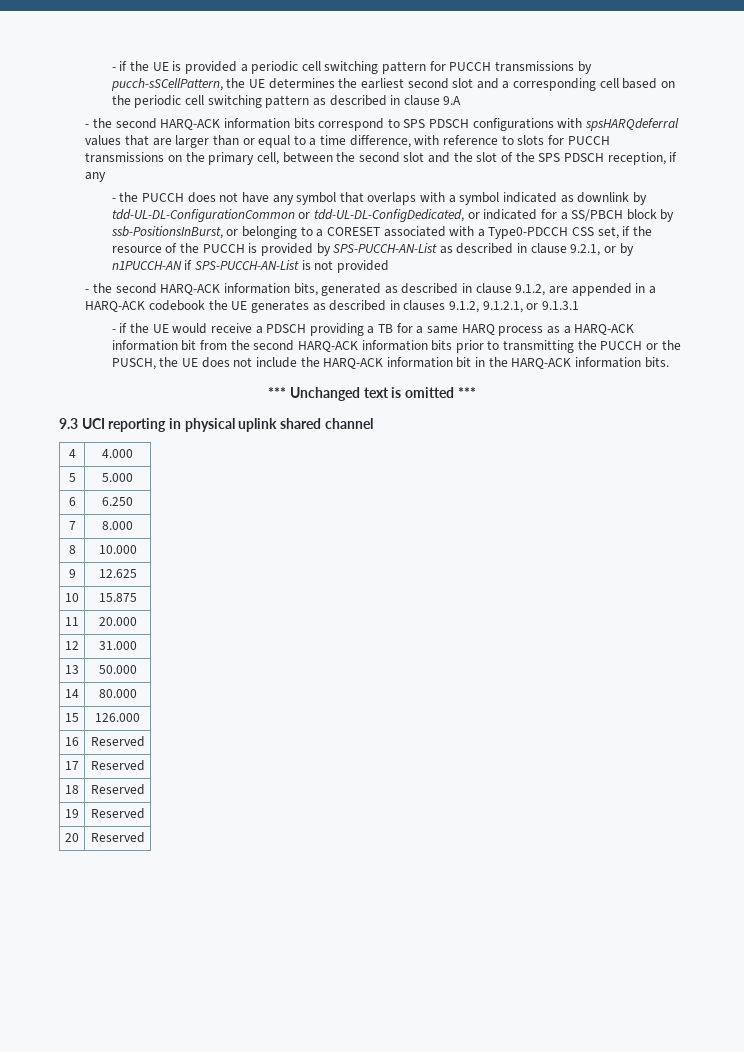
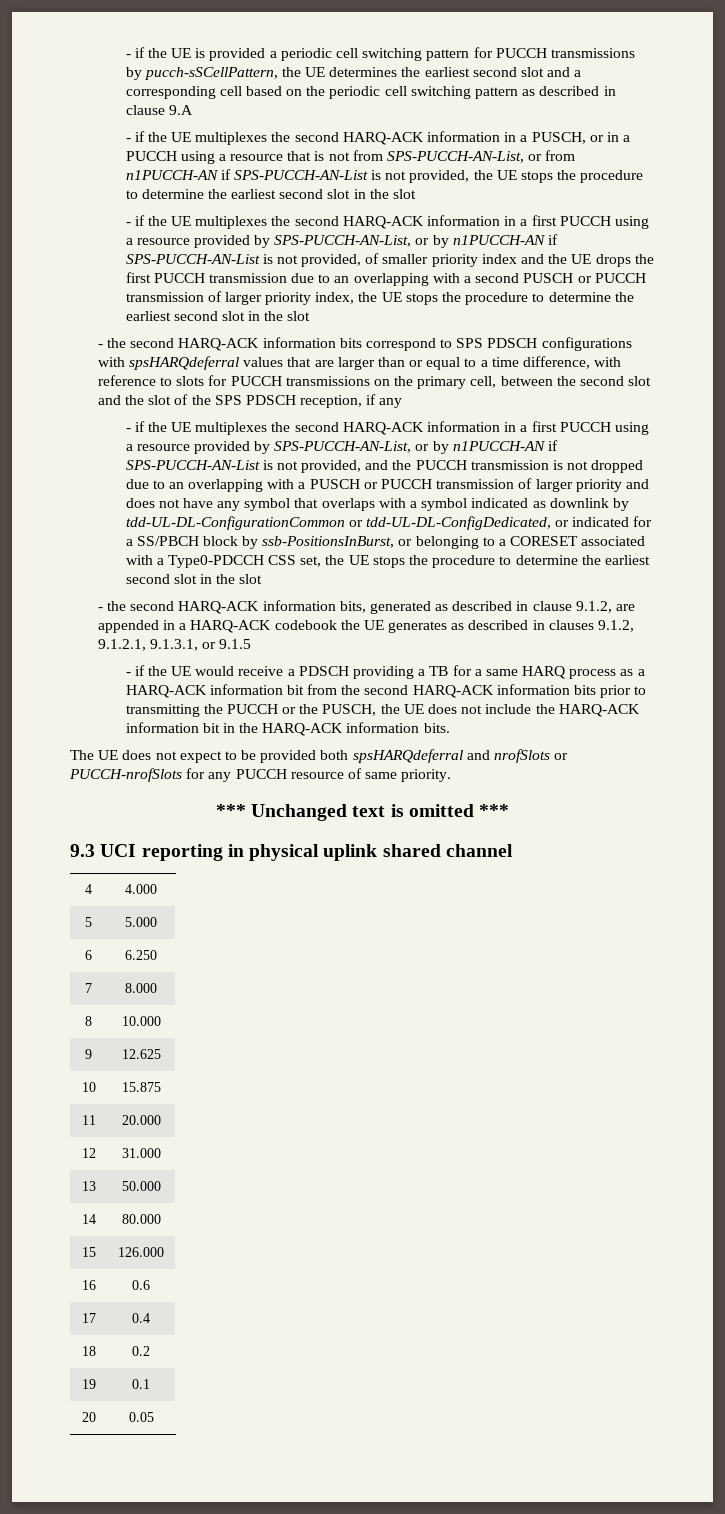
(462, 100) none -> [125,131,631,145] [125,150,576,164] [125,169,644,183] [125,189,416,199] [125,215,649,229] [125,234,558,248] [125,253,654,267] [125,272,646,286] [125,291,634,305] [125,311,311,321] // - if the UE multiplexes the second HARQ-ACK information in a PUSCH, or in a PUCCH using a resource that is not from SPS-PUCCH-AN-List, or from n1PUCCH-AN if SPS-PUCCH-AN-List is not provided, the UE stops the procedure to determine the earliest second slot in the slot // - if the UE multiplexes the second HARQ-ACK information in a first PUCCH using a resource provided by SPS-PUCCH-AN-List, or by n1PUCCH-AN if SPS-PUCCH-AN-List is not provided, of smaller priority index and the UE drops the first PUCCH transmission due to an overlapping with a second PUSCH or PUCCH transmission of larger priority index, the UE stops the procedure to determine the earliest second slot in the slot
[119,192,184,202] the PUCCH -> [134,421,649,435] [125,440,558,454] [125,460,644,473] [125,478,649,492] if the UE multiplexes the second HARQ-ACK information in a first PUCCH using a resource provided by SPS-PUCCH-AN-List, or by n1PUCCH-AN if SPS-PUCCH-AN-List is not provided, and the PUCCH transmission is not dropped due to an overlapping with a PUSCH or PUCCH transmission of larger priority and
[622,226,653,236] [111,243,634,256] [111,260,389,273] if the resource of the PUCCH is provided by SPS-PUCCH-AN-List as described in clause 9.2.1, or by n1PUCCH-AN if SPS-PUCCH-AN-List is not provided -> [325,555,650,568] [125,574,263,584] the UE stops the procedure to determine the earliest second slot in the slot
[526,301,580,310] or 9.1.3.1 -> [149,639,252,651] 9.1.3.1, or 9.1.5
(669, 362) none -> [70,749,569,763] [69,768,452,782] // The UE does not expect to be provided both spsHARQdeferral and nrofSlots or PUCCH-nrofSlots for any PUCCH resource of same priority.
[90,736,145,747] Reserved -> [132,1280,150,1290] 0.6
[90,760,145,771] Reserved -> [132,1313,150,1323] 0.4
[90,784,145,795] Reserved -> [132,1346,150,1356] 0.2
[90,808,145,819] Reserved -> [132,1379,150,1389] 0.1
[90,832,145,843] Reserved -> [128,1412,154,1422] 0.05

